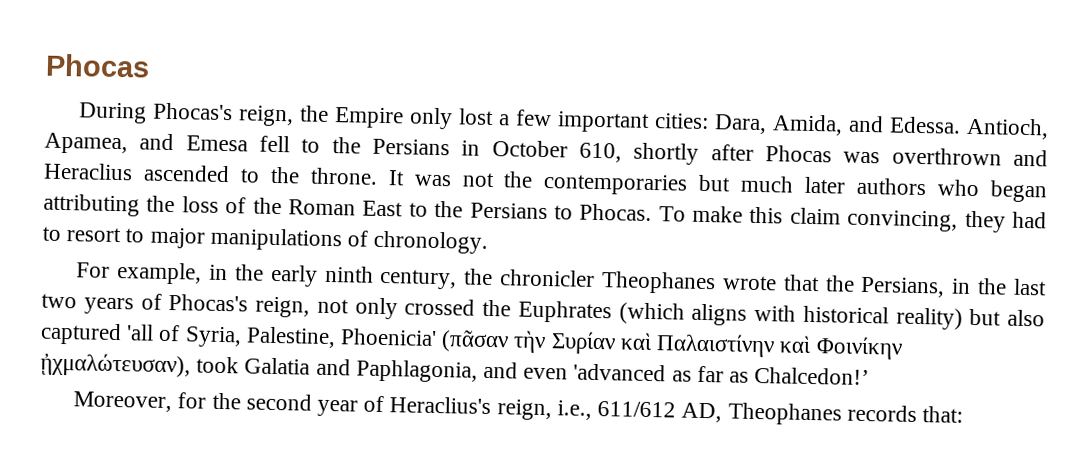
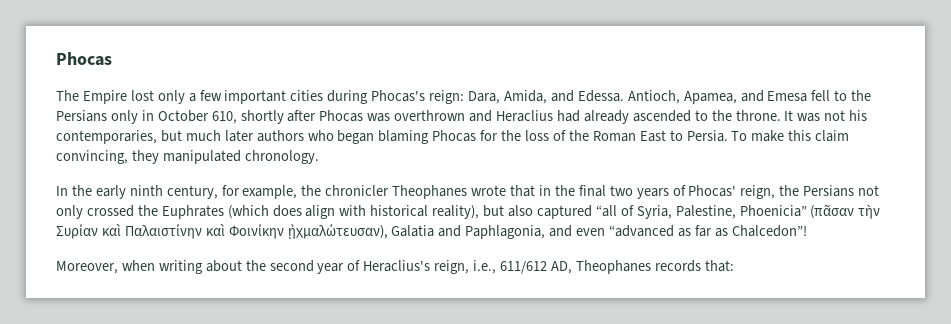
[78,102,710,133] During Phocas's reign, the Empire only lost a few important cities: -> [56,90,465,104] The Empire lost only a few important cities during Phocas's reign:
(450, 147) none -> [110,110,138,124] only
(133, 171) none -> [556,110,629,124] had already
[503,171,689,196] the contemporaries -> [849,110,868,121] [56,130,157,144] his contemporaries,
[43,193,140,217] attributing -> [378,130,499,144] blaming Phocas for
[434,200,653,222] the Persians to Phocas. -> [686,130,728,142] Persia.
[1012,211,1047,229] [42,226,489,254] [76,262,228,285] had to resort to major manipulations of chronology. // For example, in -> [162,150,319,164] [56,186,68,196] manipulated chronology. // In
(458, 279) none -> [221,185,298,199] for example,
[824,275,1048,298] the Persians, in the last -> [538,185,606,197] in the final
[168,293,310,318] Phocas's reign, -> [688,185,855,199] Phocas' reign, the Persians
[691,303,748,326] aligns -> [272,205,336,219] does align
[895,307,963,330] reality) -> [432,205,480,219] reality),
[126,324,155,341] 'all -> [595,205,617,217] “all
[340,328,438,347] Phoenicia' -> [739,205,807,217] Phoenicia”
[196,356,240,374] took -> (388, 231) none
[573,363,667,382] 'advanced -> [609,225,675,237] “advanced
[754,366,871,386] Chalcedon!’ -> [731,225,807,237] Chalcedon”!
[177,392,207,409] for -> [121,260,242,274] when writing about

